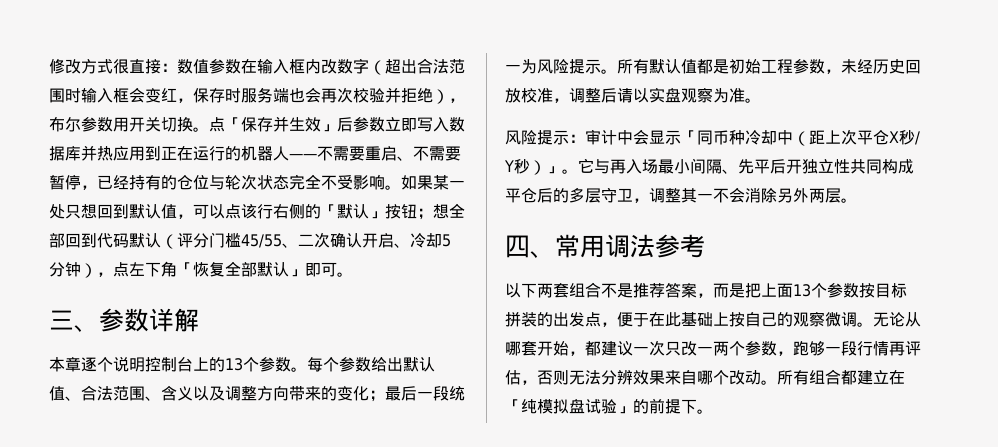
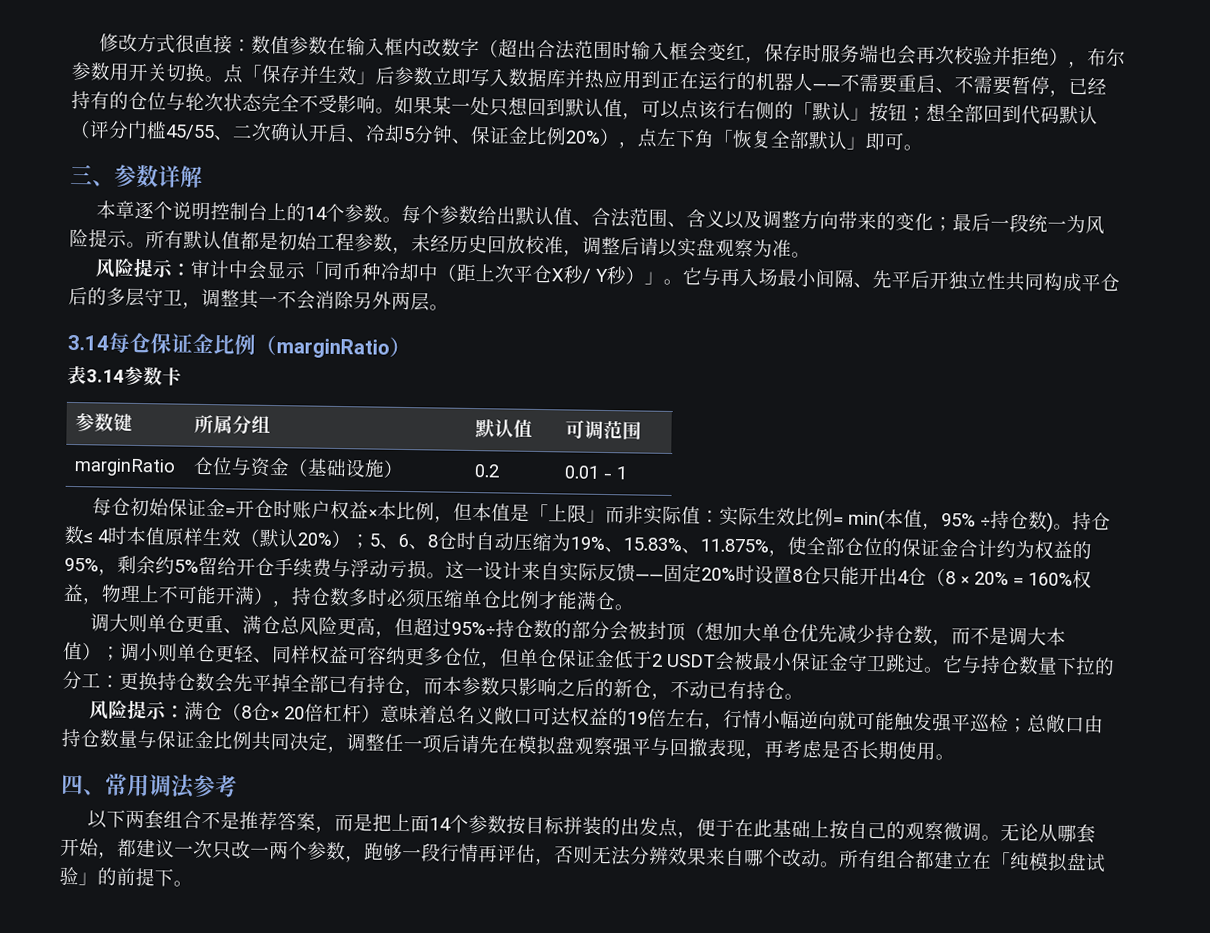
(81, 269) none -> [451,125,601,146] 、保证金比例20%
[225,358,243,371] 13 -> [304,206,327,220] 14
(857, 200) none -> [67,332,411,359] [67,365,182,386] [75,413,134,432] [194,414,272,435] [475,419,534,439] [565,419,643,440] [74,458,177,477] [193,456,405,478] [474,464,501,478] [564,465,629,480] [91,497,1111,533] [64,525,1092,560] [64,555,1092,589] [63,583,634,611] [89,613,1066,647] [63,641,1115,676] [62,670,804,701] [88,699,1104,734] [61,728,955,761] // 3.14每仓保证金比例（marginRatio） // 表3.14参数卡 // 参数键 | 所属分组 | 默认值 | 可调范围 // marginRatio | 仓位与资金（基础设施） | 0.2 | 0.01 - 1 // 每仓初始保证金=开仓时账户权益×本比例，但本值是「上限」而非实际值：实际生效比例= min(本值，95% ÷持仓数)。持仓数≤ 4时本值原样生效（默认20%）；5、6、8仓时自动压缩为19%、15.83%、11.875%，使全部仓位的保证金合计约为权益的95%，剩余约5%留给开仓手续费与浮动亏损。这一设计来自实际反馈——固定20%时设置8仓只能开出4仓（8 × 20% = 160%权益，物理上不可能开满），持仓数多时必须压缩单仓比例才能满仓。 // 调大则单仓更重、满仓总风险更高，但超过95%÷持仓数的部分会被封顶（想加大单仓优先减少持仓数，而不是调大本值）；调小则单仓更轻、同样权益可容纳更多仓位，但单仓保证金低于2 USDT会被最小保证金守卫跳过。它与持仓数量下拉的分工：更换持仓数会先平掉全部已有持仓，而本参数只影响之后的新仓，不动已有持仓。 // 风险提示：满仓（8仓× 20倍杠杆）意味着总名义敞口可达权益的19倍左右，行情小幅逆向就可能触发强平巡检；总敞口由持仓数量与保证金比例共同决定，调整任一项后请先在模拟盘观察强平与回撤表现，再考虑是否长期使用。
[793,284,811,297] 13 -> [428,817,451,831] 14

